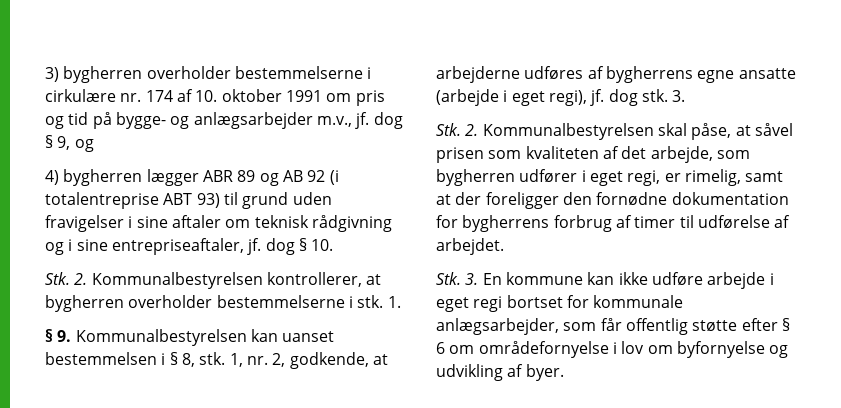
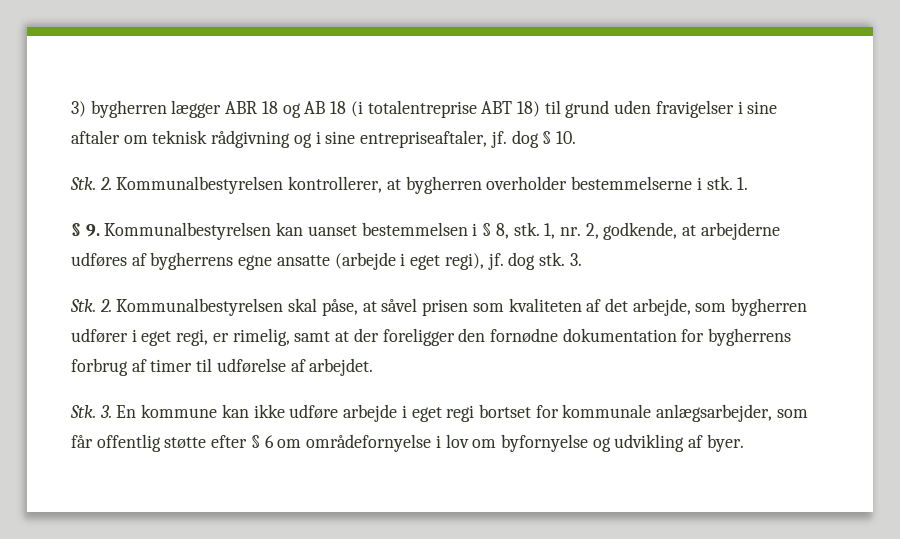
[146,66,372,79] [45,89,385,106] [45,112,403,129] [45,135,94,152] [45,169,143,186] overholder bestemmelserne i cirkulære nr. 174 af 10. oktober 1991 om pris og tid på bygge- og anlægsarbejder m.v., jf. dog § 9, og // 4) bygherren -> (167, 109) none
[237,170,256,182] 89 -> [261,101,278,114] 18
[307,170,326,182] 92 -> [330,101,347,114] 18
[196,193,220,208] 93) -> [516,101,540,117] 18)

